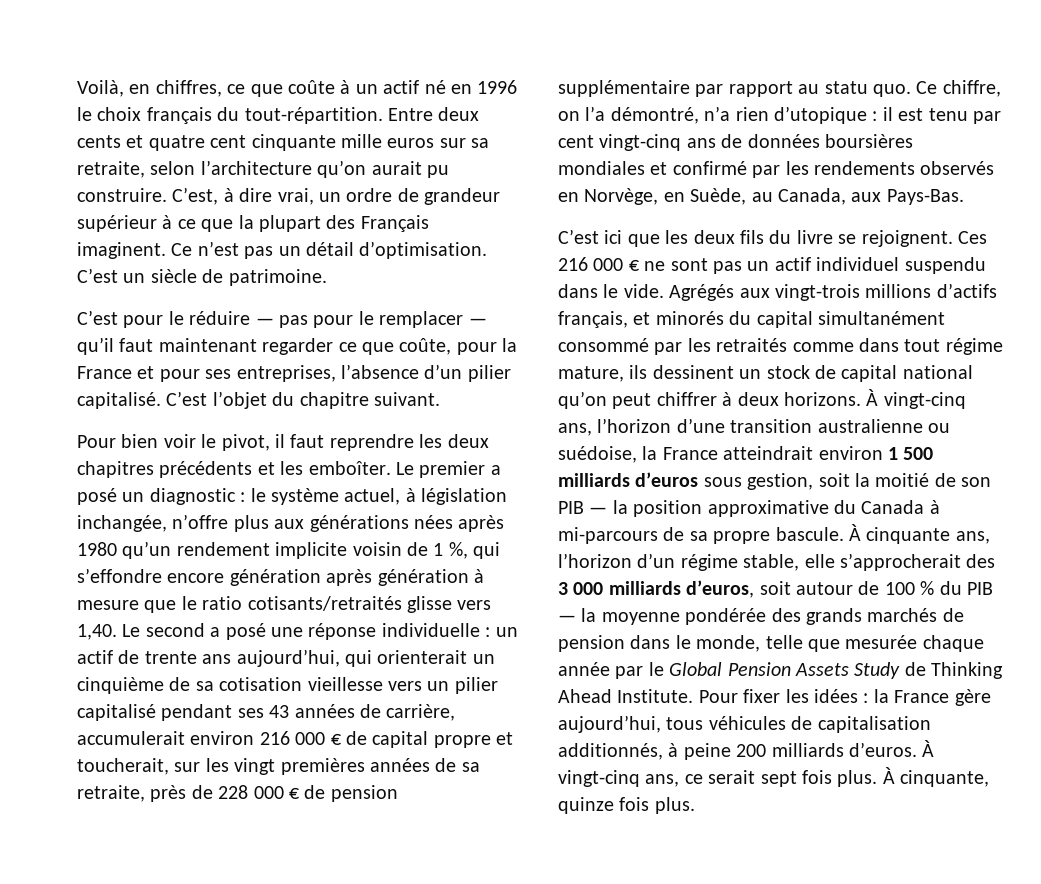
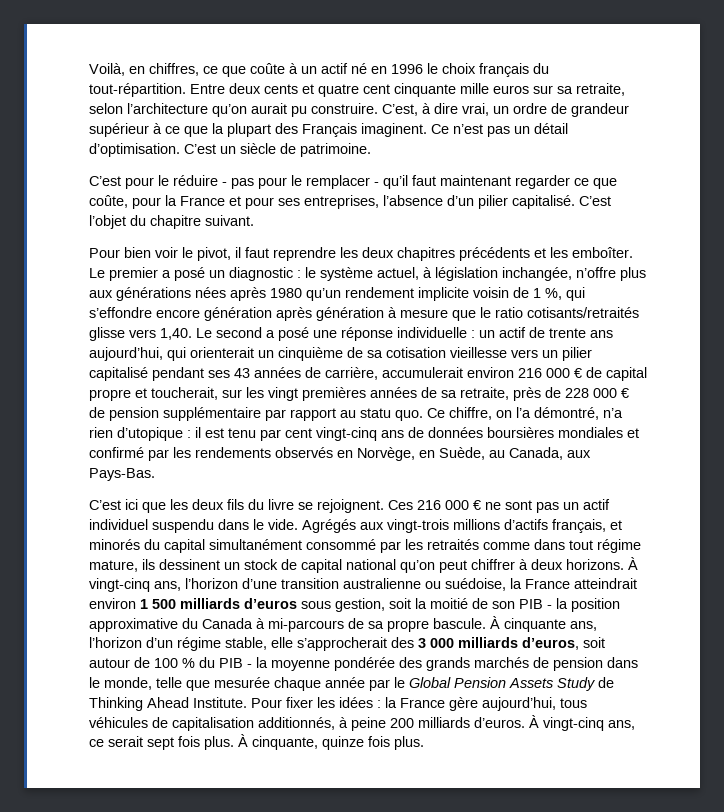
[255,318,274,325] — -> [222,182,227,186] -
[468,318,487,325] — -> [374,182,379,186] -
[589,507,608,514] — -> [547,605,552,609] -
[558,615,576,622] — -> [247,664,252,668] -

